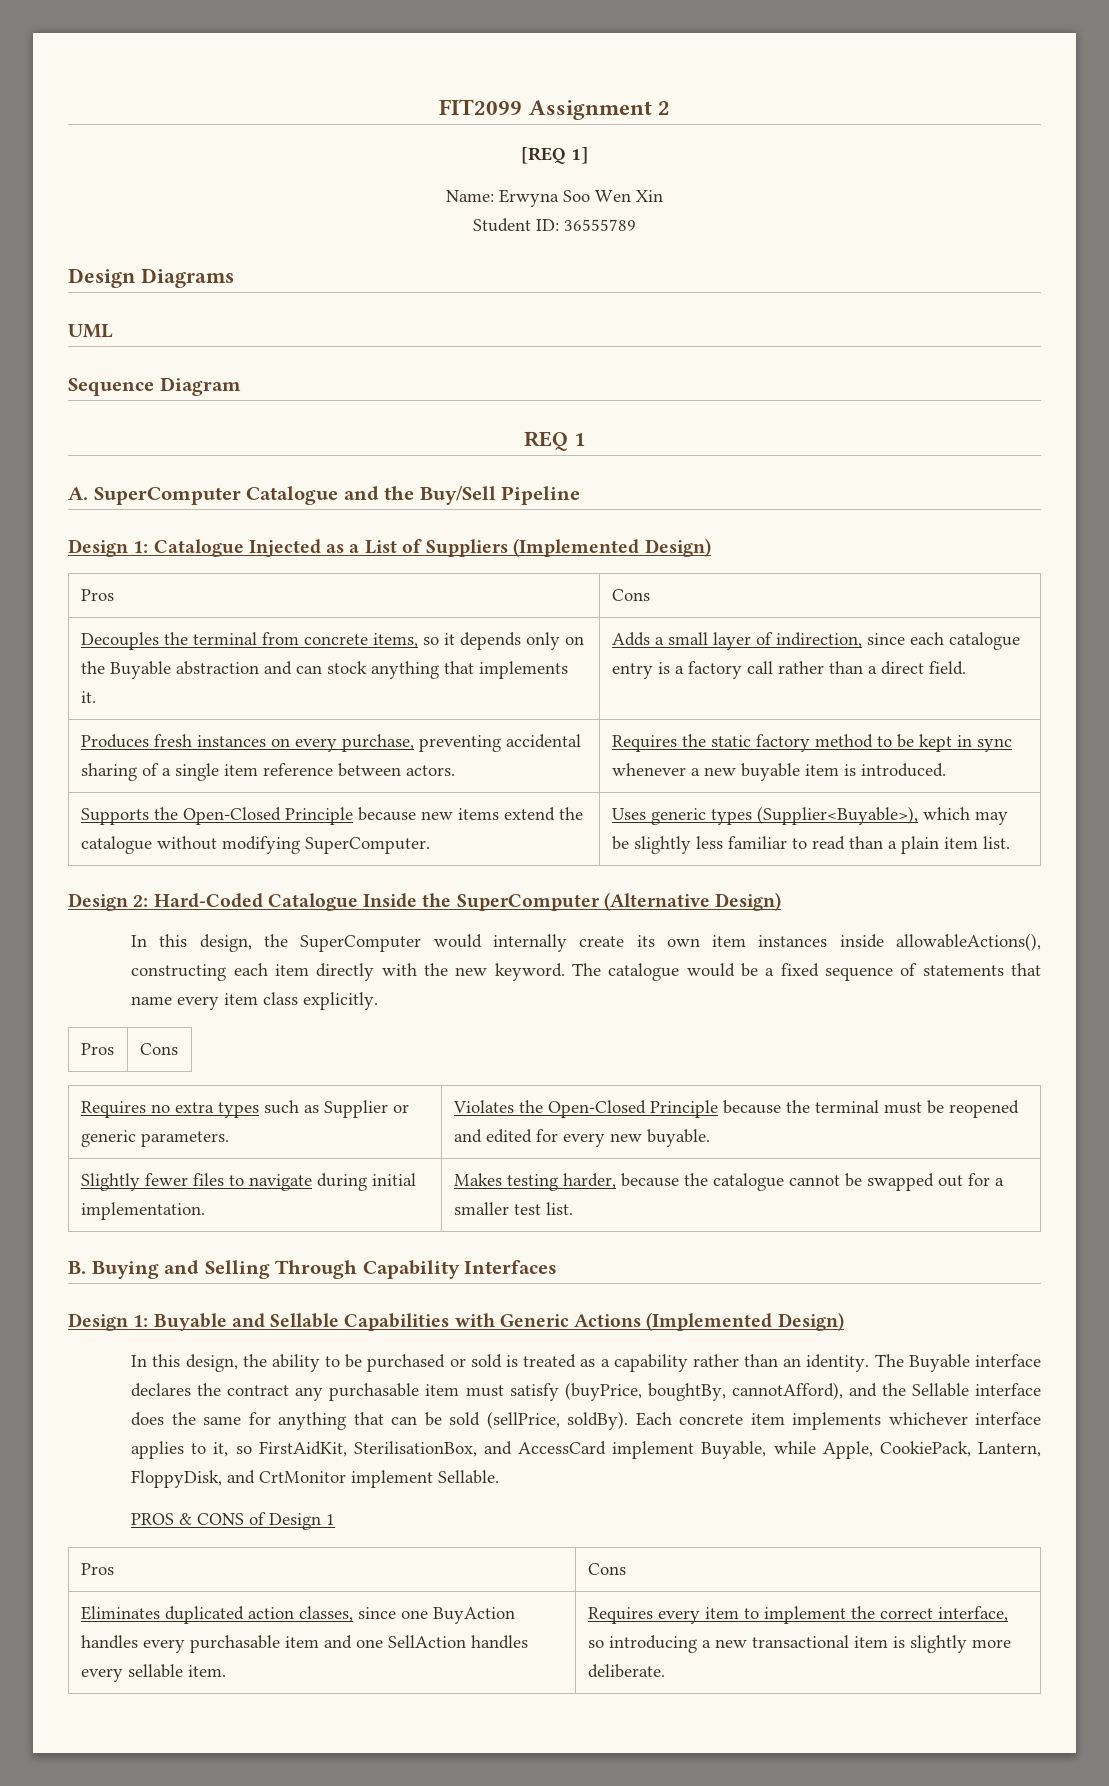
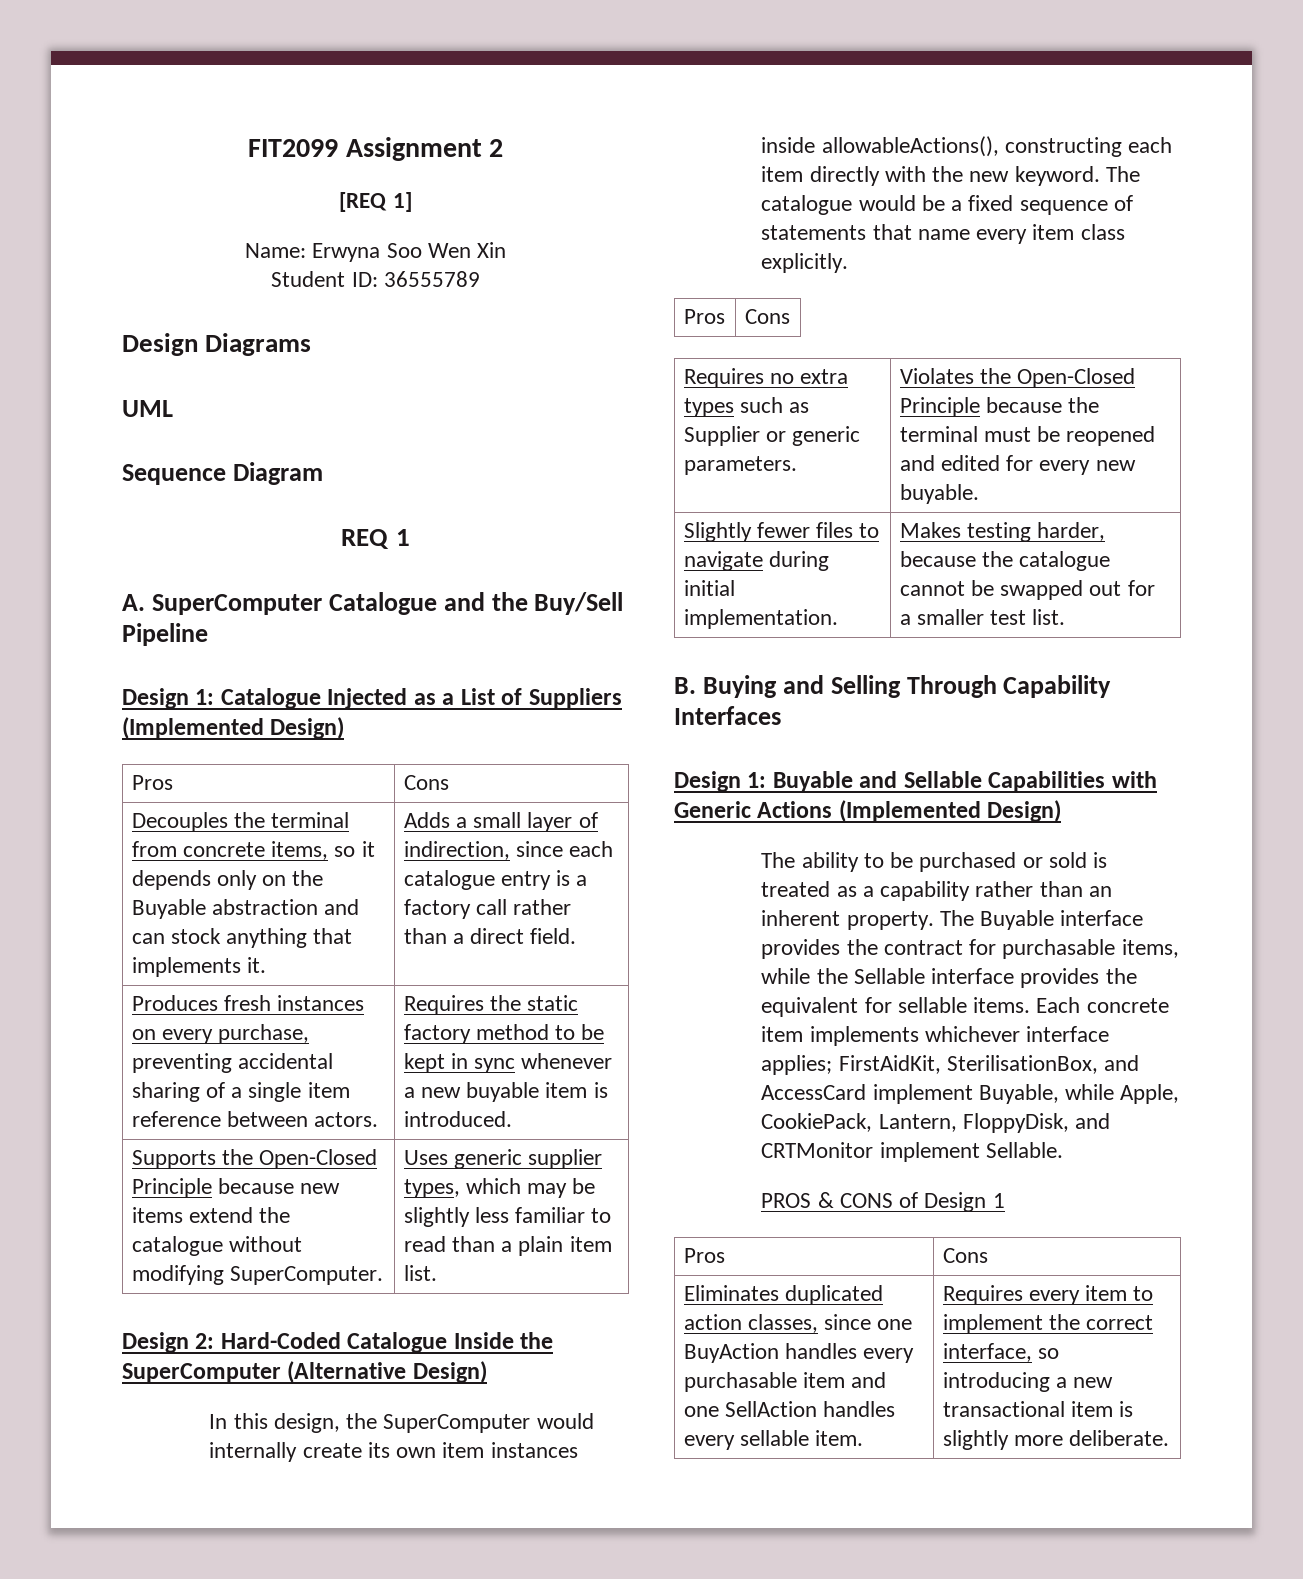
[710,806,918,825] types (Supplier<Buyable>), -> [528,1149,603,1169] [403,1179,460,1198] supplier types,
[131,1354,267,1372] In this design, the -> [761,852,796,868] The
[806,1354,870,1372] identity. -> [761,910,934,930] inherent property.
[131,1383,192,1397] declares -> [761,939,841,959] provides
[295,1382,1042,1401] [131,1411,629,1430] any purchasable item must satisfy (buyPrice, boughtBy, cannotAfford), and the Sellable interface does the same for anything that can be sold (sellPrice, soldBy). -> [969,939,1179,959] [761,968,1137,988] [761,997,1031,1017] for purchasable items, while the Sellable interface provides the equivalent for sellable items.
[131,1441,252,1459] applies to it, so -> [761,1055,833,1075] applies;
[259,1471,347,1483] CrtMonitor -> [761,1142,874,1158] CRTMonitor

